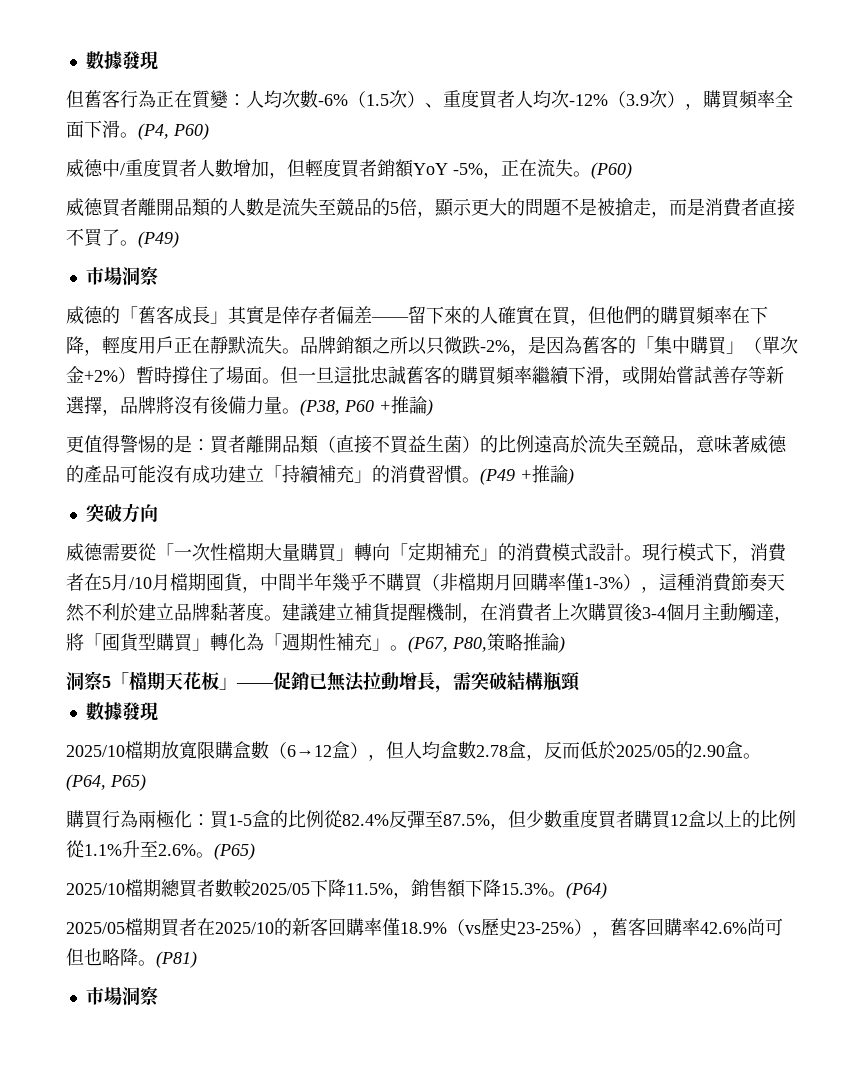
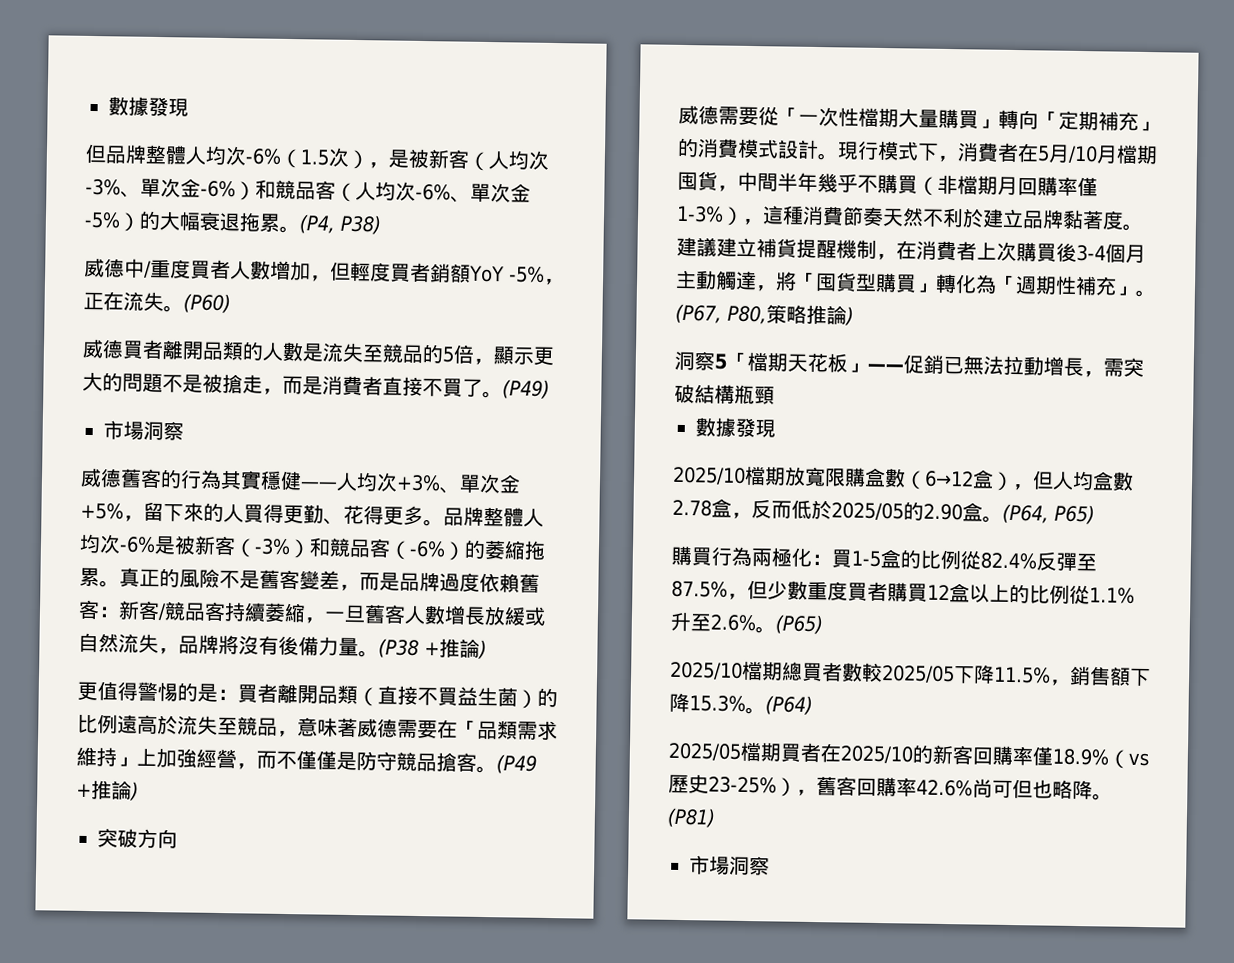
[84,90,793,110] [66,120,209,140] 舊客行為正在質變：人均次數-6%（1.5次）、重度買者人均次-12%（3.9次），購買頻率全面下滑。(P4, P60) -> [105,144,550,172] [85,178,531,203] [84,210,382,235] 品牌整體人均次-6%（1.5次），是被新客（人均次-3%、單次金-6%）和競品客（人均次-6%、單次金-5%）的大幅衰退拖累。(P4, P38)
[102,306,768,326] [66,336,798,356] [66,365,784,386] [66,396,102,414] 的「舊客成長」其實是倖存者偏差——留下來的人確實在買，但他們的購買頻率在下降，輕度用戶正在靜默流失。品牌銷額之所以只微跌-2%，是因為舊客的「集中購買」（單次金+2%）暫時撐住了場面。但一旦這批忠誠舊客的購買頻率繼續下滑，或開始嘗試善存等新選擇 -> [120,468,521,494] [80,501,544,527] [79,533,546,561] [79,567,540,593] [78,599,546,626] [78,632,159,654] 舊客的行為其實穩健——人均次+3%、單次金+5%，留下來的人買得更勤、花得更多。品牌整體人均次-6%是被新客（-3%）和競品客（-6%）的萎縮拖累。真正的風險不是舊客變差，而是品牌過度依賴舊客：新客/競品客持續萎縮，一旦舊客人數增長放緩或自然流失
[300,399,374,416] (P38, P60 -> [378,638,419,659] (P38
[66,465,463,484] 的產品可能沒有成功建立「持續補充」的消費習慣 -> [397,719,558,741] [76,746,477,772] 需要在「品類需求維持」上加強經營，而不僅僅是防守競品搶客

